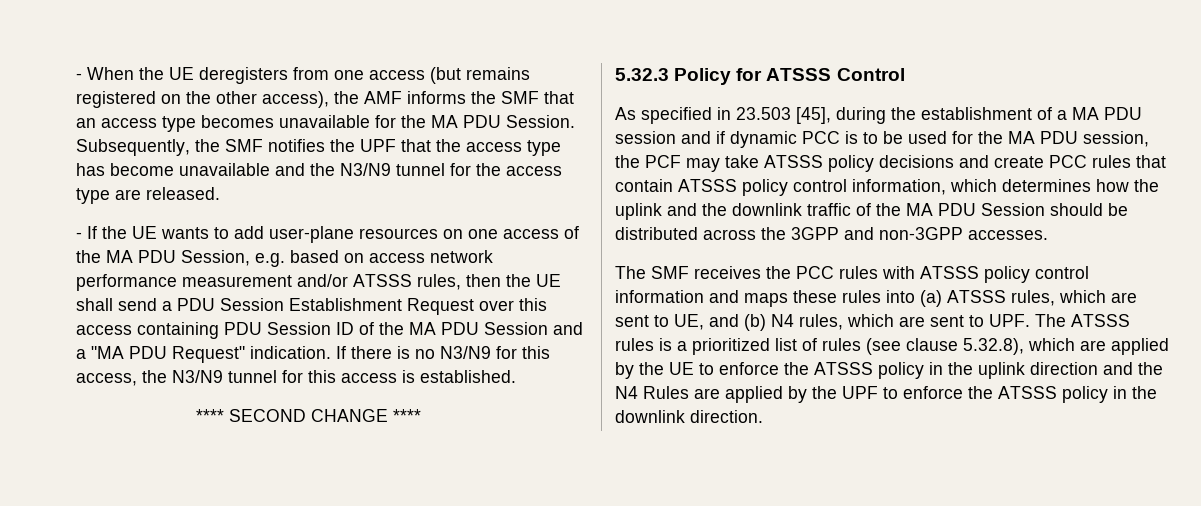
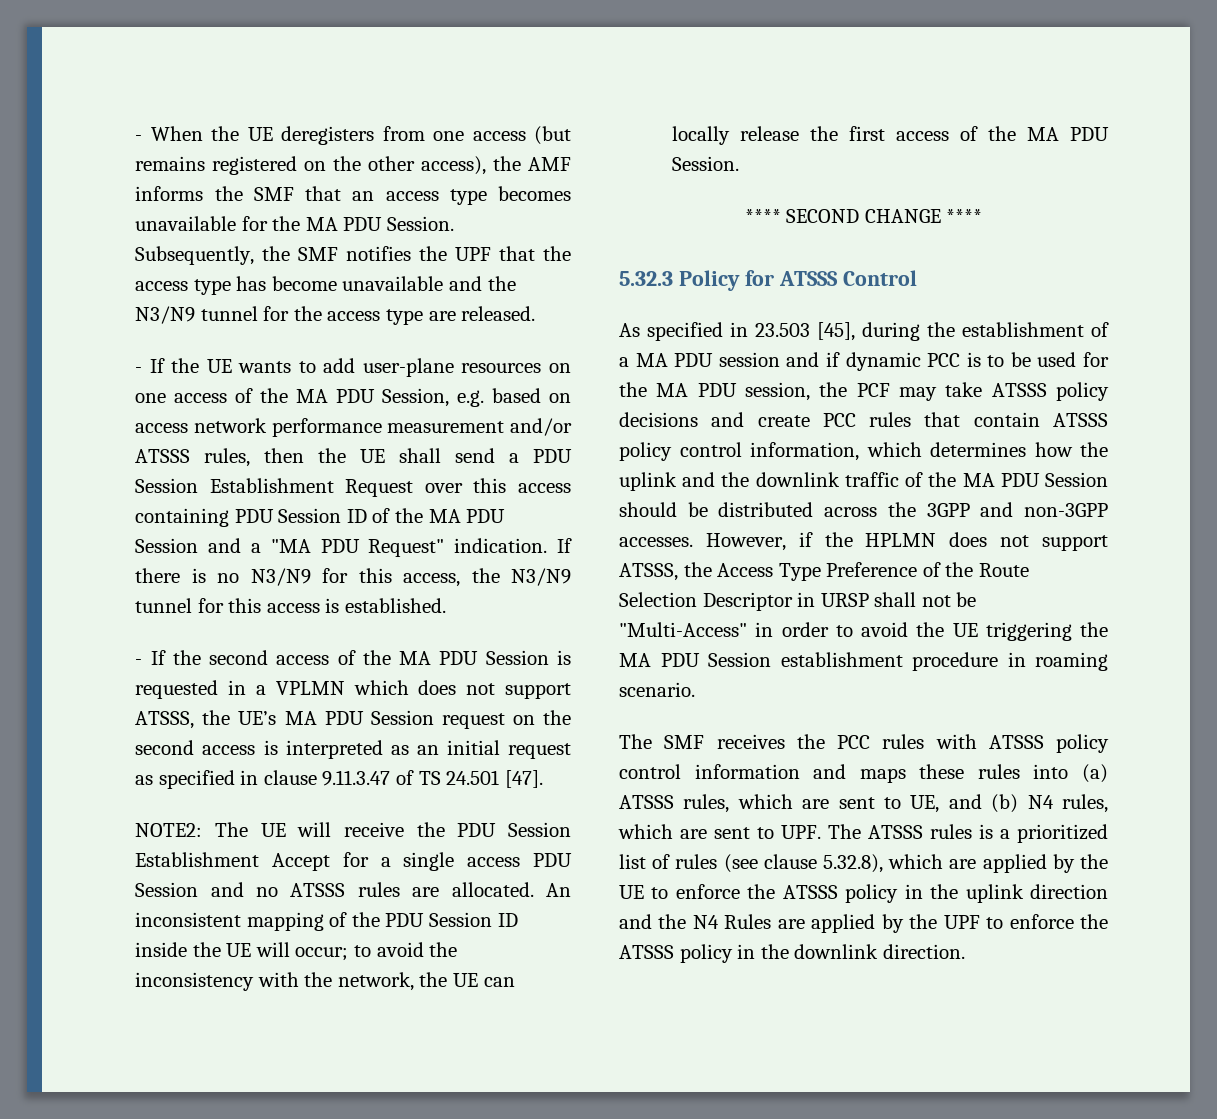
(517, 376) none -> [135,650,572,665] [135,680,571,699] [135,710,572,729] [135,740,571,759] [135,770,543,789] [135,822,571,837] [135,852,572,871] [135,882,571,897] [135,912,518,931] [135,942,458,961] [135,972,515,991] [672,126,1109,145] [672,156,740,171] // - If the second access of the MA PDU Session is requested in a VPLMN which does not support ATSSS, the UE’s MA PDU Session request on the second access is interpreted as an initial request as specified in clause 9.11.3.47 of TS 24.501 [47]. // NOTE2: The UE will receive the PDU Session Establishment Accept for a single access PDU Session and no ATSSS rules are allocated. An inconsistent mapping of the PDU Session ID inside the UE will occur; to avoid the inconsistency with the network, the UE can locally release the first access of the MA PDU Session.
(1048, 235) none -> [705,532,1108,551] [619,562,1029,581] [619,592,977,611] [619,622,1108,641] [619,652,1108,671] [619,682,695,697] However, if the HPLMN does not support ATSSS, the Access Type Preference of the Route Selection Descriptor in URSP shall not be "Multi-Access" in order to avoid the UE triggering the MA PDU Session establishment procedure in roaming scenario.

